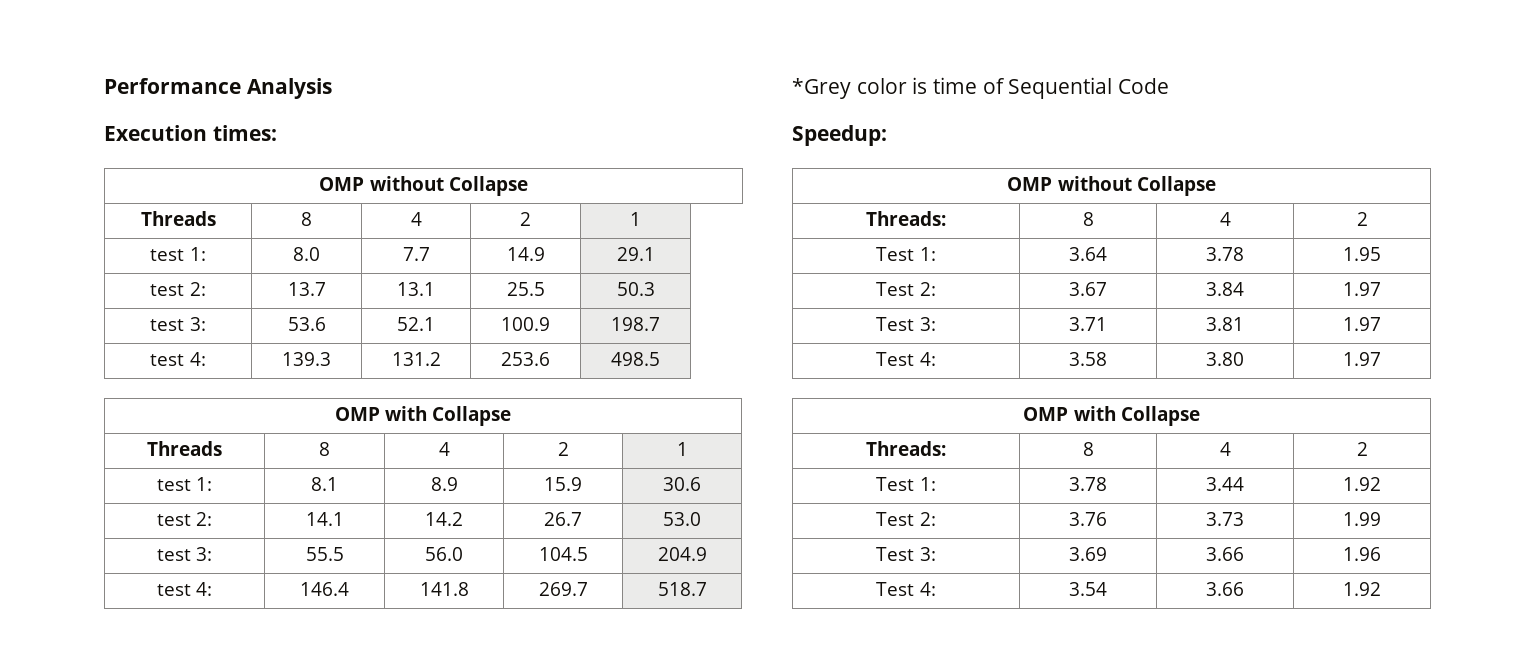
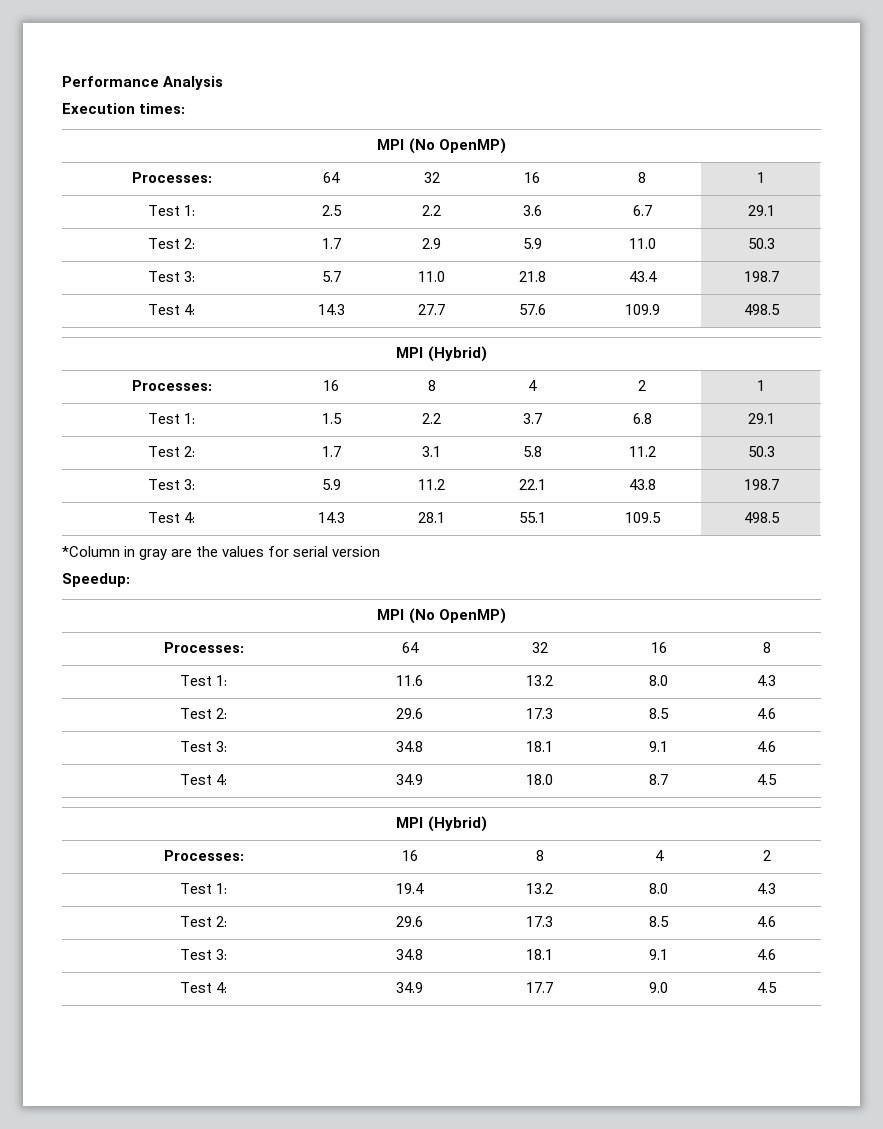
[319,176,528,196] [140,211,216,226] [301,212,312,226] [410,212,422,226] [520,212,531,226] [630,212,641,226] [150,247,206,261] [293,247,320,261] [402,247,430,261] [506,247,545,261] [616,247,655,261] [150,282,206,296] [287,282,326,296] [397,282,435,296] [506,282,545,296] [616,282,655,296] [150,317,206,331] [287,317,326,331] [397,317,435,331] [501,317,550,331] [611,317,660,331] [150,352,206,366] [282,352,331,366] [391,352,441,366] [501,352,550,366] [611,352,660,366] [334,406,512,426] [147,441,222,456] [319,442,330,456] [438,442,450,456] [557,442,569,456] [676,442,688,456] [156,477,213,491] [311,477,338,491] [430,477,458,491] [544,477,582,491] [663,477,701,491] [156,512,213,526] [305,512,344,526] [425,512,463,526] [544,512,582,526] [663,512,701,526] [156,547,213,561] [305,547,344,561] [425,547,463,561] [538,547,588,561] [657,547,707,561] [156,582,213,596] [300,582,349,596] [419,582,469,596] [538,582,588,596] [657,582,707,596] [792,77,1170,99] [792,125,887,146] [1007,176,1216,196] [866,211,946,226] [1082,212,1094,226] [1219,212,1231,226] [1356,212,1368,226] [876,247,936,261] [1069,247,1107,261] [1206,247,1244,261] [1343,247,1381,261] [876,282,936,296] [1069,282,1107,296] [1206,282,1244,296] [1343,282,1381,296] [876,317,936,331] [1069,317,1107,331] [1206,317,1244,331] [1343,317,1381,331] [876,352,936,366] [1069,352,1107,366] [1206,352,1244,366] [1343,352,1381,366] [1023,406,1200,426] [866,441,946,456] [1082,442,1094,456] [1219,442,1231,456] [1356,442,1368,456] [876,477,936,491] [1069,477,1107,491] [1206,477,1244,491] [1343,477,1381,491] [876,512,936,526] [1069,512,1107,526] [1206,512,1244,526] [1343,512,1381,526] [876,547,936,561] [1069,547,1107,561] [1206,547,1244,561] [1343,547,1381,561] [876,582,936,596] [1069,582,1107,596] [1206,582,1244,596] [1343,582,1381,596] OMP without Collapse // Threads | 8 | 4 | 2 | 1 // test 1: | 8.0 | 7.7 | 14.9 | 29.1 // test 2: | 13.7 | 13.1 | 25.5 | 50.3 // test 3: | 53.6 | 52.1 | 100.9 | 198.7 // test 4: | 139.3 | 131.2 | 253.6 | 498.5 // OMP with Collapse // Threads | 8 | 4 | 2 | 1 // test 1: | 8.1 | 8.9 | 15.9 | 30.6 // test 2: | 14.1 | 14.2 | 26.7 | 53.0 // test 3: | 55.5 | 56.0 | 104.5 | 204.9 // test 4: | 146.4 | 141.8 | 269.7 | 518.7 // *Grey color is time of Sequential Code // Speedup: // OMP without Collapse // Threads: | 8 | 4 | 2 // Test 1: | 3.64 | 3.78 | 1.95 // Test 2: | 3.67 | 3.84 | 1.97 // Test 3: | 3.71 | 3.81 | 1.97 // Test 4: | 3.58 | 3.80 | 1.97 // OMP with Collapse // Threads: | 8 | 4 | 2 // Test 1: | 3.78 | 3.44 | 1.92 // Test 2: | 3.76 | 3.73 | 1.99 // Test 3: | 3.69 | 3.66 | 1.96 // Test 4: | 3.54 | 3.66 | 1.92 -> [377,138,506,154] [131,172,212,183] [323,172,340,183] [423,172,440,183] [524,172,540,183] [638,172,646,183] [757,172,765,183] [147,205,196,216] [321,205,342,216] [422,205,441,216] [522,205,542,216] [632,205,652,216] [747,205,775,216] [147,238,196,249] [321,238,341,249] [422,238,441,249] [522,238,542,249] [628,238,656,249] [747,238,775,249] [147,271,196,282] [321,271,341,282] [418,271,445,282] [518,271,546,282] [628,271,657,282] [743,271,779,282] [147,304,196,315] [317,304,345,315] [418,304,445,315] [518,304,546,315] [624,304,660,315] [743,304,780,315] [396,346,487,362] [131,380,212,391] [323,380,339,391] [427,380,436,391] [528,380,537,391] [638,380,646,391] [757,380,765,391] [147,413,196,424] [321,413,342,424] [422,413,441,424] [522,413,542,424] [632,413,652,424] [747,413,775,424] [147,446,196,457] [321,446,341,457] [422,446,441,457] [522,446,542,457] [628,446,656,457] [747,446,775,457] [147,479,196,490] [321,479,341,490] [418,479,445,490] [518,479,546,490] [628,479,656,490] [743,479,779,490] [147,512,196,523] [317,512,345,523] [418,512,445,523] [518,512,546,523] [624,512,661,523] [743,512,780,523] [62,546,381,560] [62,573,130,587] [377,608,506,624] [163,642,244,653] [401,642,419,653] [531,642,548,653] [650,642,667,653] [762,642,771,653] [179,675,228,686] [396,675,423,686] [526,675,553,686] [649,675,668,686] [757,675,776,686] [179,708,228,719] [396,708,423,719] [526,708,553,719] [649,708,669,719] [757,708,776,719] [179,741,228,752] [396,741,423,752] [526,741,553,752] [649,741,668,752] [757,741,776,752] [179,774,228,785] [396,774,423,785] [526,774,553,785] [649,774,668,785] [757,774,777,785] [396,816,487,832] [163,850,244,861] [401,850,418,861] [535,850,544,861] [654,850,664,861] [762,850,771,861] [179,883,228,894] [396,883,424,894] [526,883,553,894] [649,883,668,894] [757,883,776,894] [179,916,228,927] [396,916,423,927] [526,916,553,927] [649,916,669,927] [757,916,776,927] [179,949,228,960] [396,949,423,960] [526,949,553,960] [649,949,668,960] [757,949,776,960] [179,982,228,993] [396,982,423,993] [526,982,553,993] [649,982,668,993] [757,982,777,993] MPI (No OpenMP) // Processes: | 64 | 32 | 16 | 8 | 1 // Test 1: | 2.5 | 2.2 | 3.6 | 6.7 | 29.1 // Test 2: | 1.7 | 2.9 | 5.9 | 11.0 | 50.3 // Test 3: | 5.7 | 11.0 | 21.8 | 43.4 | 198.7 // Test 4: | 14.3 | 27.7 | 57.6 | 109.9 | 498.5 // MPI (Hybrid) // Processes: | 16 | 8 | 4 | 2 | 1 // Test 1: | 1.5 | 2.2 | 3.7 | 6.8 | 29.1 // Test 2: | 1.7 | 3.1 | 5.8 | 11.2 | 50.3 // Test 3: | 5.9 | 11.2 | 22.1 | 43.8 | 198.7 // Test 4: | 14.3 | 28.1 | 55.1 | 109.5 | 498.5 // *Column in gray are the values for serial version // Speedup: // MPI (No OpenMP) // Processes: | 64 | 32 | 16 | 8 // Test 1: | 11.6 | 13.2 | 8.0 | 4.3 // Test 2: | 29.6 | 17.3 | 8.5 | 4.6 // Test 3: | 34.8 | 18.1 | 9.1 | 4.6 // Test 4: | 34.9 | 18.0 | 8.7 | 4.5 // MPI (Hybrid) // Processes: | 16 | 8 | 4 | 2 // Test 1: | 19.4 | 13.2 | 8.0 | 4.3 // Test 2: | 29.6 | 17.3 | 8.5 | 4.6 // Test 3: | 34.8 | 18.1 | 9.1 | 4.6 // Test 4: | 34.9 | 17.7 | 9.0 | 4.5

